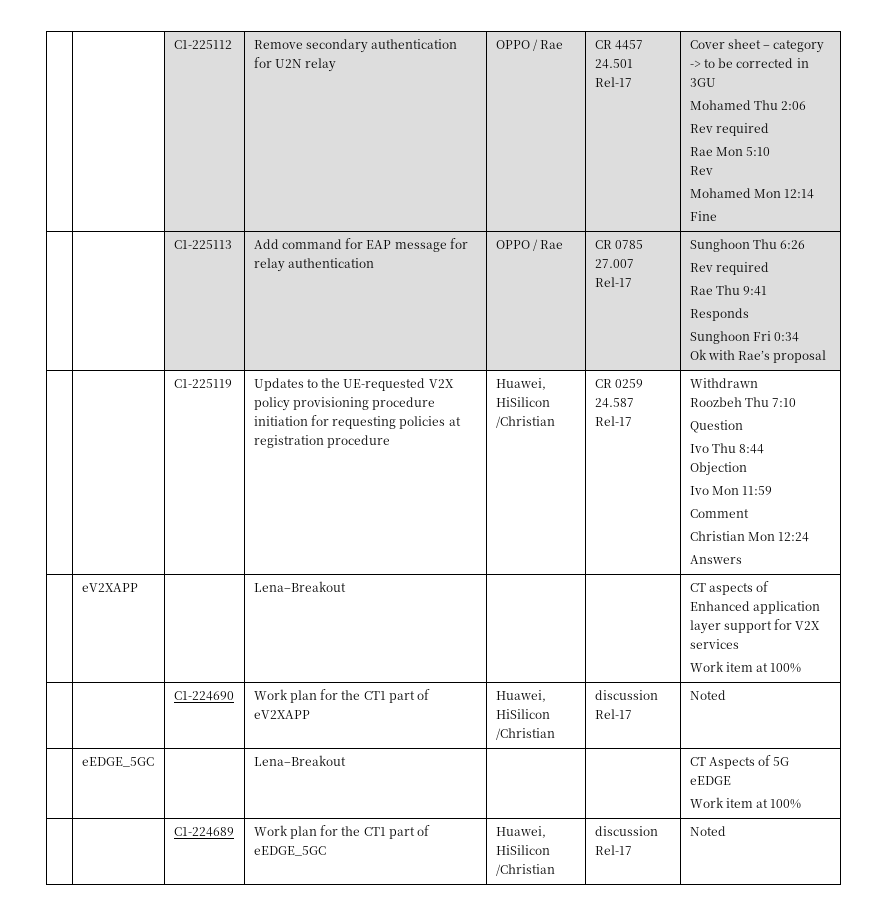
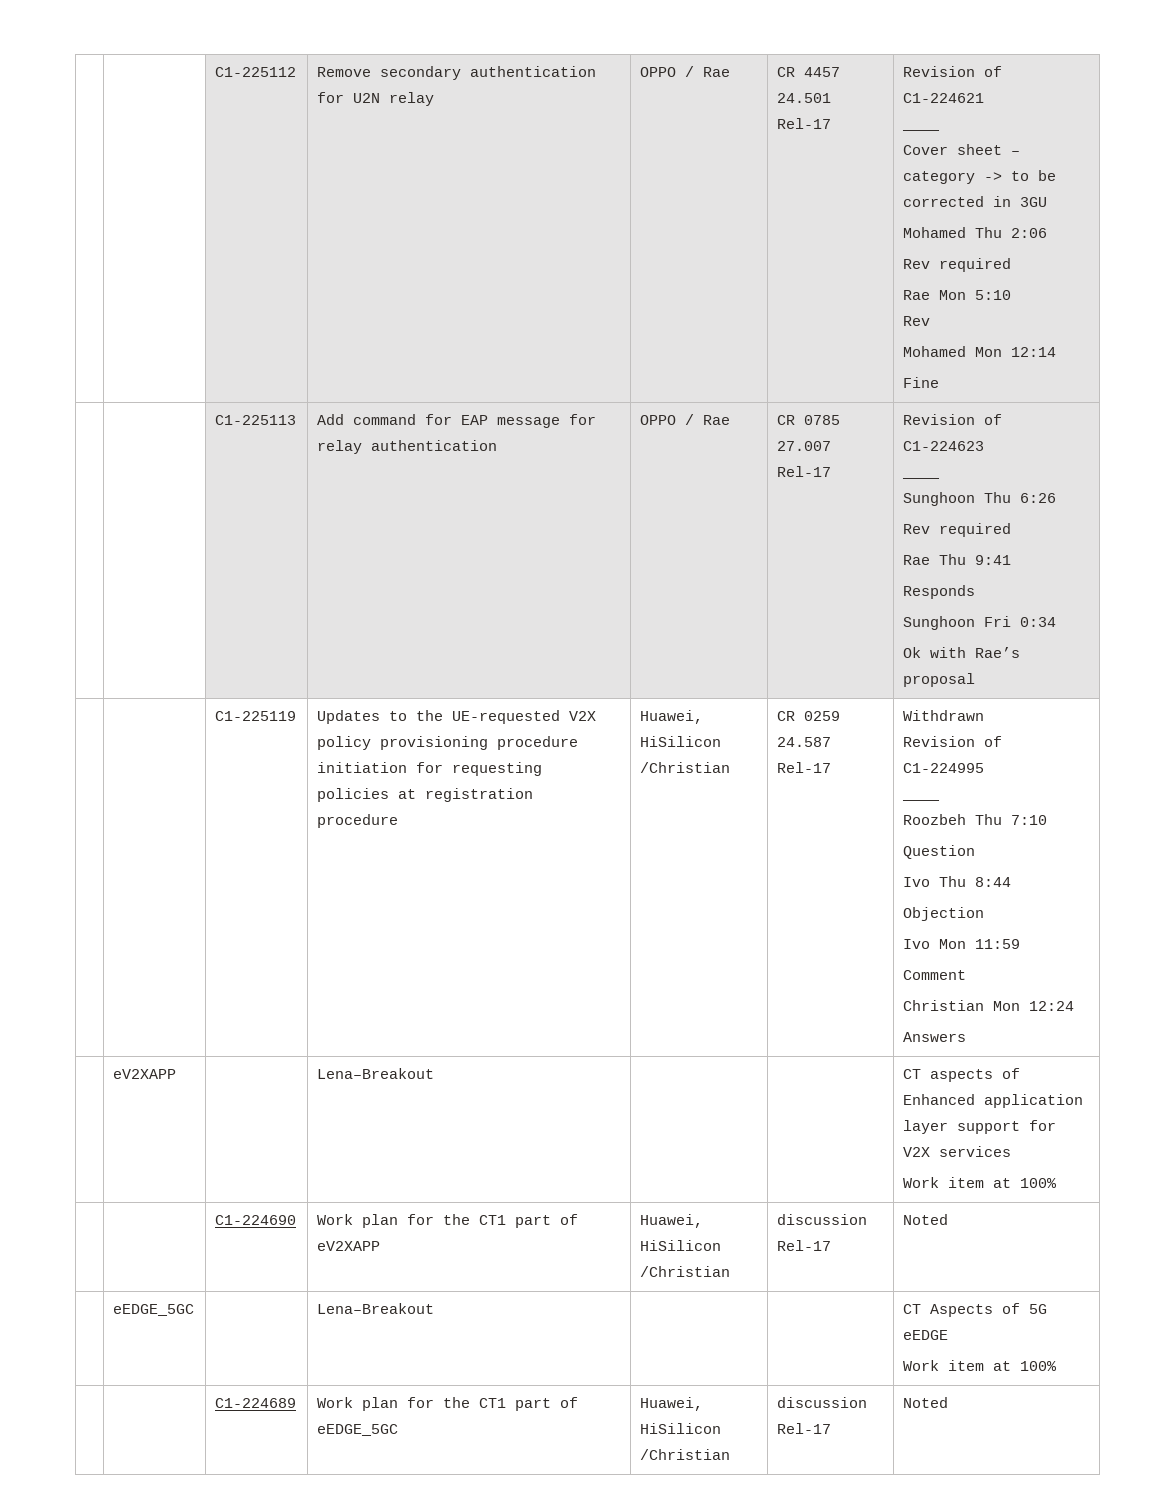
(632, 82) none -> [903,66,1003,77] [903,93,985,103] [902,129,941,131] Revision of C1-224621 // ____ //
(632, 282) none -> [903,414,1003,425] [903,441,985,451] [902,477,941,479] Revision of C1-224623 // ____ //
(758, 383) none -> [903,736,1003,747] [903,763,985,773] [902,799,941,801] // Revision of C1-224995 // ____

